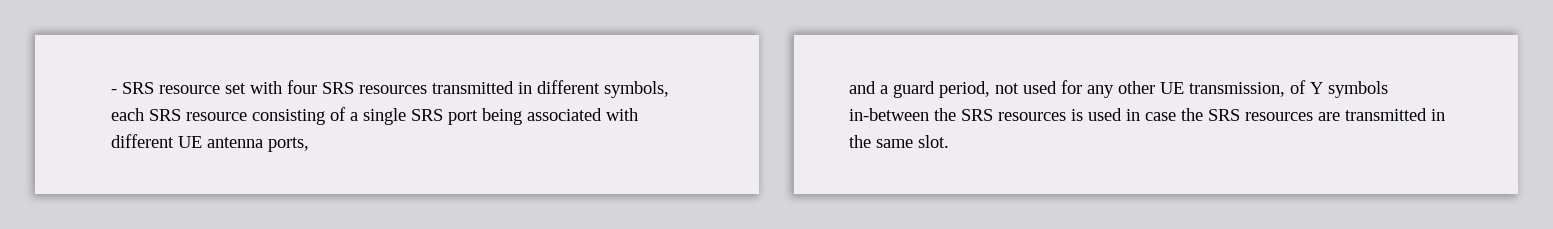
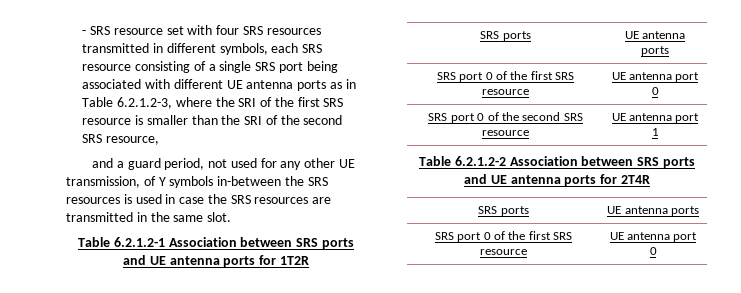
[267,137,309,152] ports, -> [297,79,356,91] [82,97,344,109] [82,115,343,125] [82,134,159,145] ports as in Table 6.2.1.2-3, where the SRI of the first SRS resource is smaller than the SRI of the second SRS resource,
(949, 141) none -> [78,237,354,249] [123,255,309,267] [480,31,531,41] [624,31,686,39] [641,46,669,56] [436,71,575,82] [482,89,529,95] [611,72,700,82] [651,87,659,95] [428,112,583,123] [482,130,529,136] [611,113,700,123] [651,128,659,136] [419,156,695,168] [464,174,650,186] [478,206,529,216] [607,206,699,216] [434,231,573,242] [480,249,527,255] [609,232,698,242] [649,247,657,255] // Table 6.2.1.2-1 Association between SRS ports and UE antenna ports for 1T2R // SRS ports | UE antenna ports // SRS port 0 of the first SRS resource | UE antenna port 0 // SRS port 0 of the second SRS resource | UE antenna port 1 // Table 6.2.1.2-2 Association between SRS ports and UE antenna ports for 2T4R // SRS ports | UE antenna ports // SRS port 0 of the first SRS resource | UE antenna port 0

